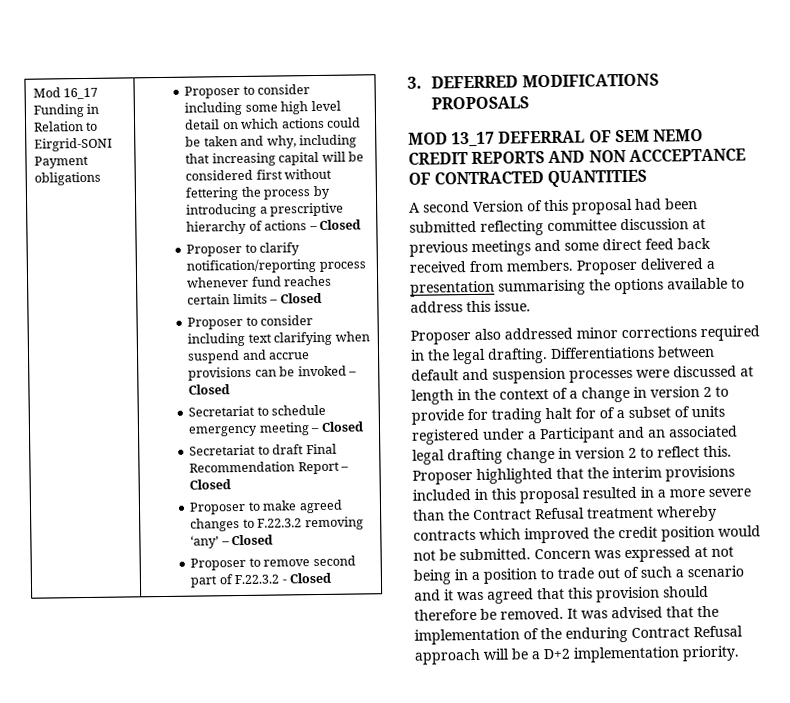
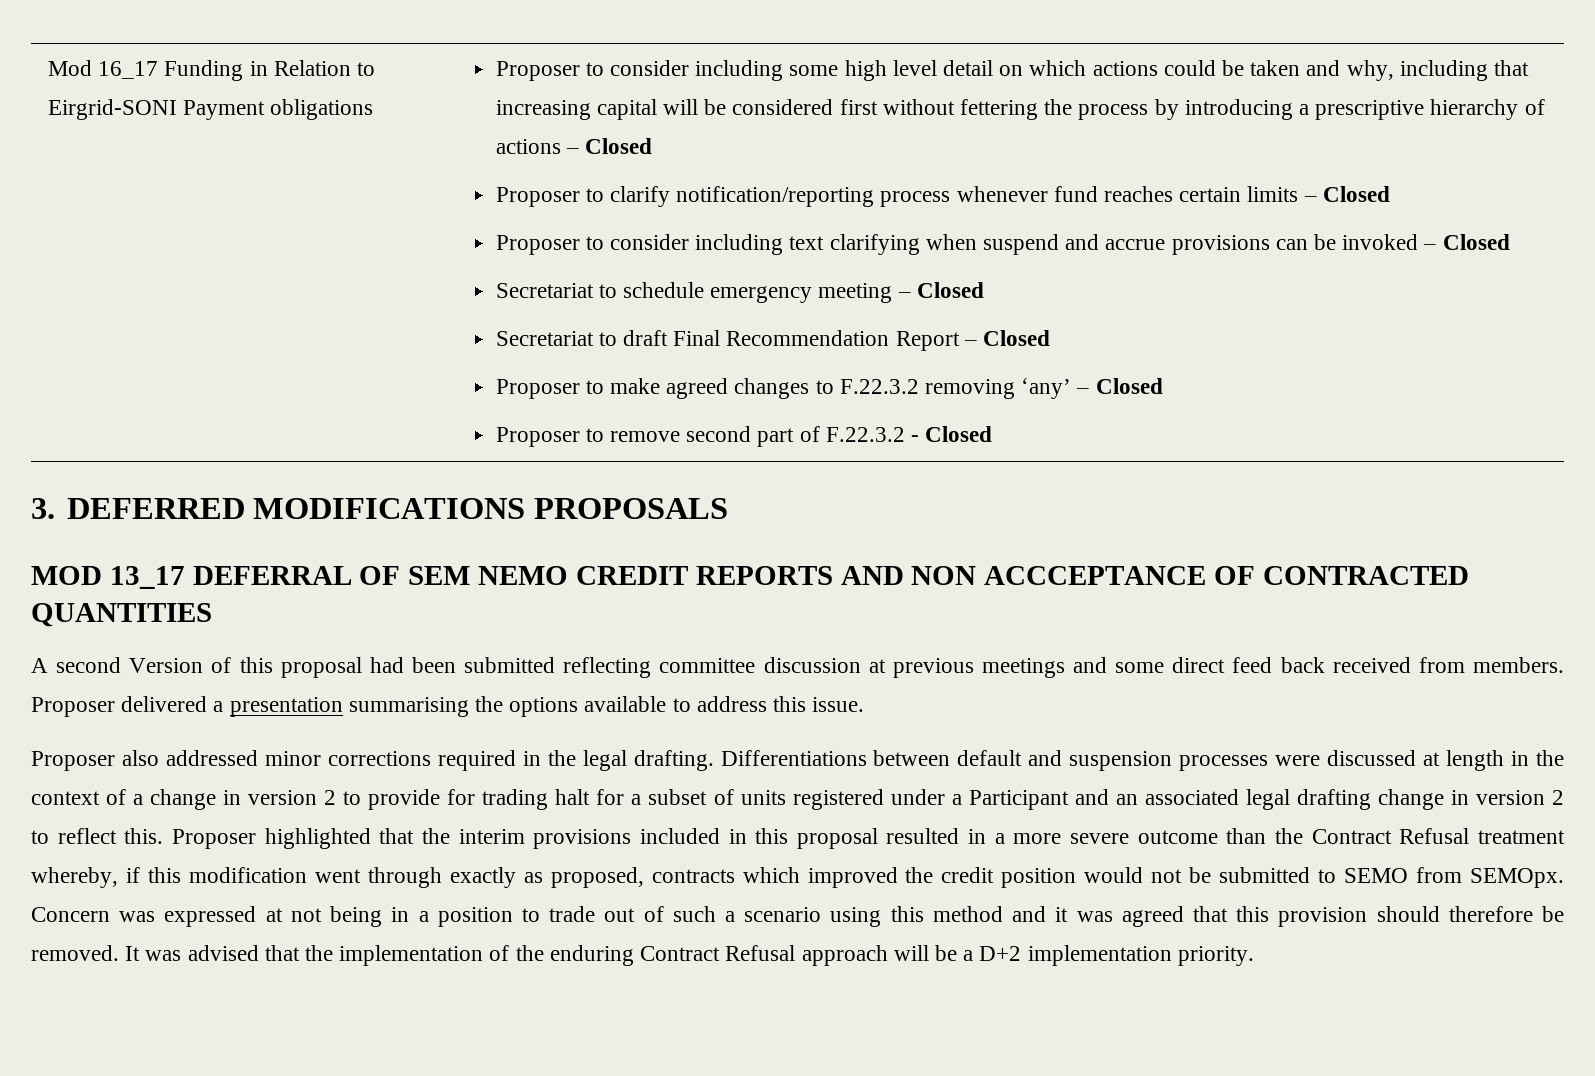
[599,407,615,419] of -> (625, 797) none
(751, 492) none -> [1137,830,1218,844] outcome
[657,505,717,522] whereby -> [31,867,644,888] whereby, if this modification went through exactly as proposed,
[459,548,531,561] submitted. -> [1219,867,1565,888] submitted to SEMO from SEMOpx.
(744, 571) none -> [830,906,1003,927] using this method

